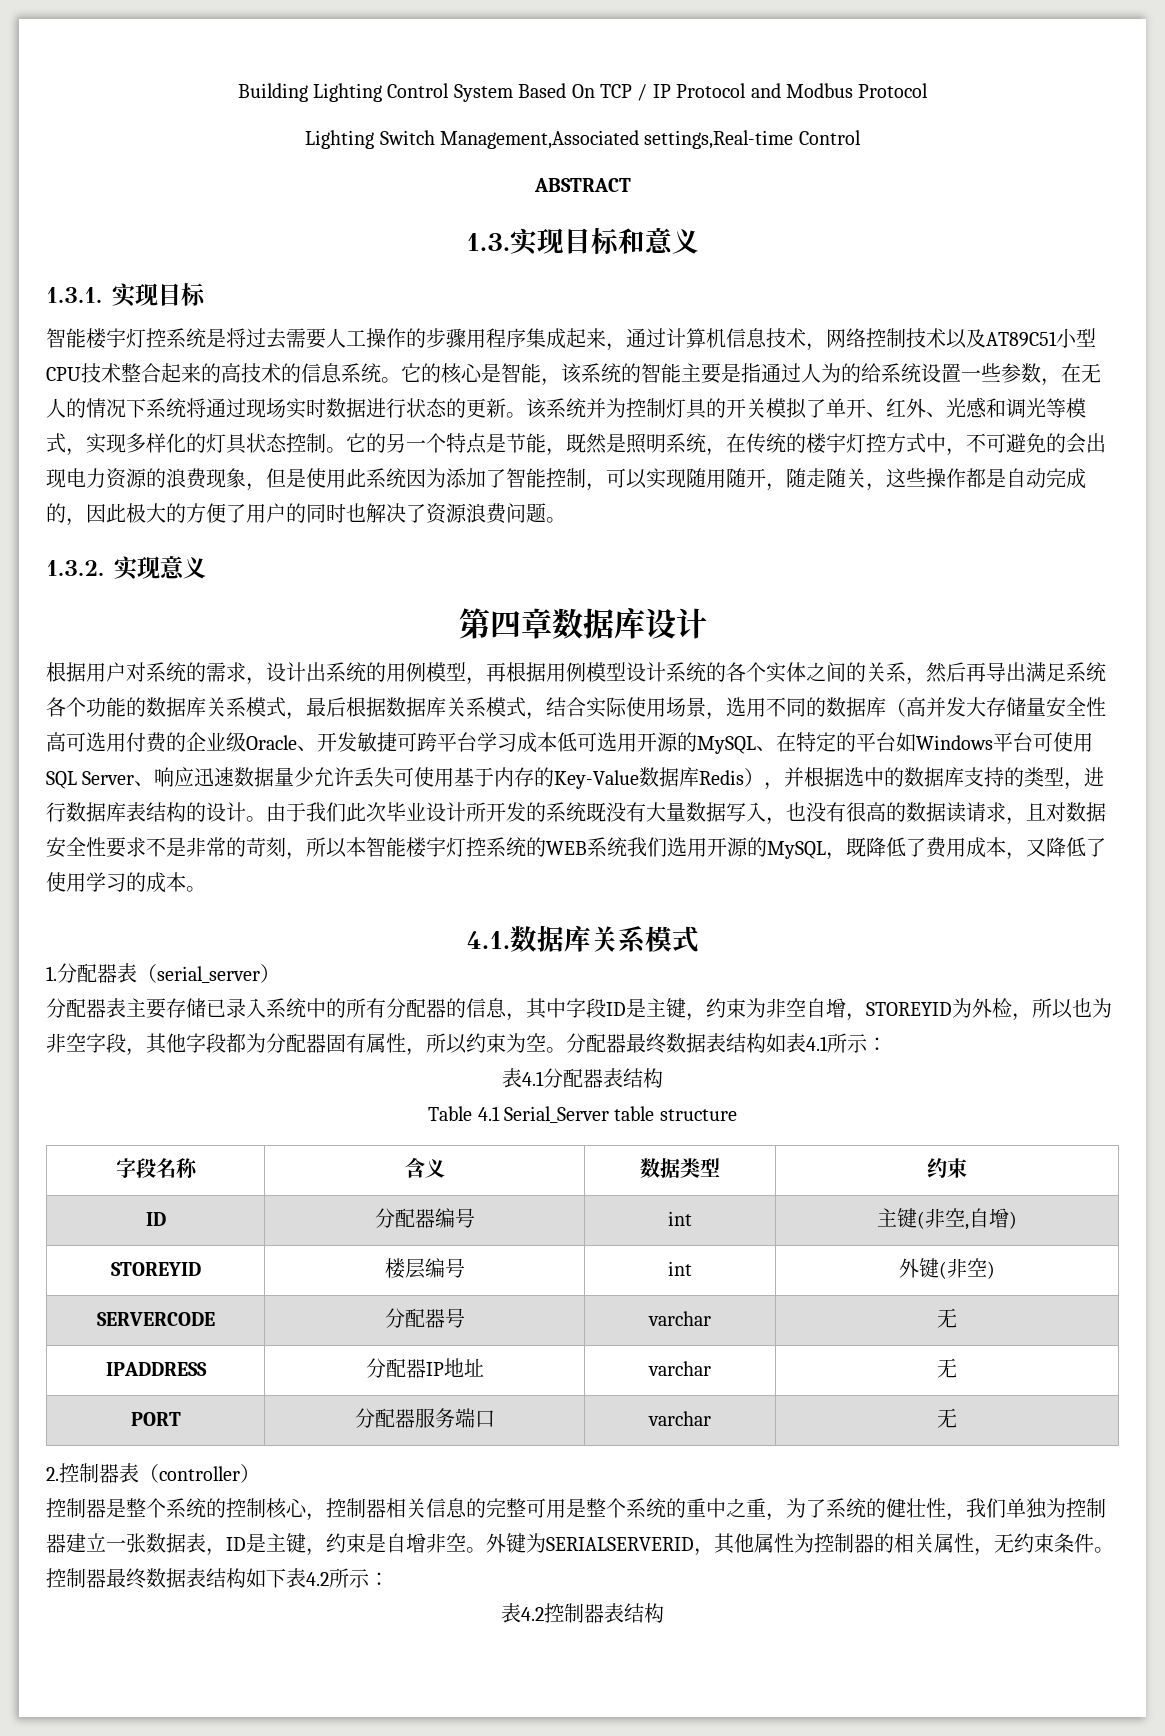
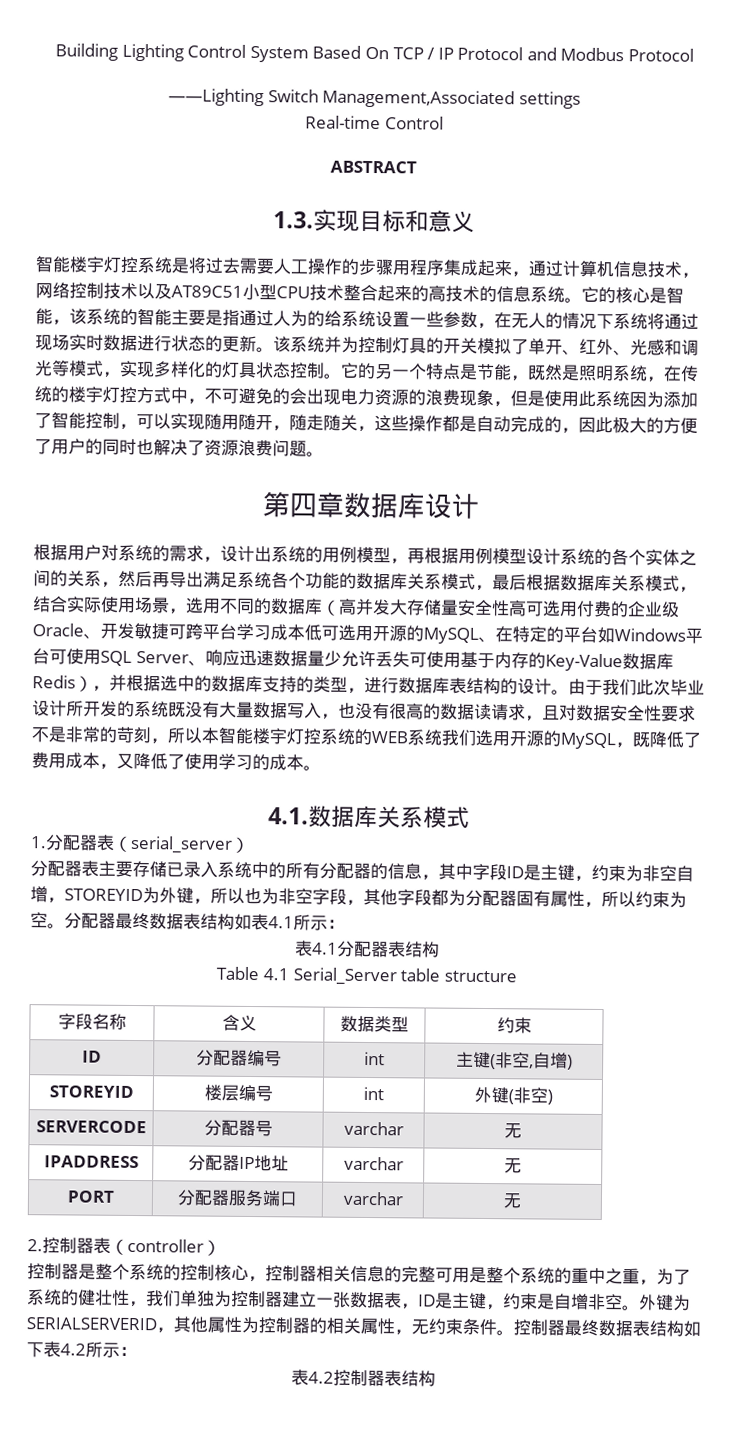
[305,130,375,149] Lighting -> [168,88,265,107] ——Lighting
[644,130,794,149] settings,Real-time -> [518,91,581,109] [305,115,382,130] settings // Real-time
[46,283,206,307] // 1.3.1.实现目标 -> (475, 221) none
[46,556,206,580] // 1.3.2.实现意义 -> (324, 454) none
[992,998,1012,1018] 检 -> [176,887,194,904] 键

